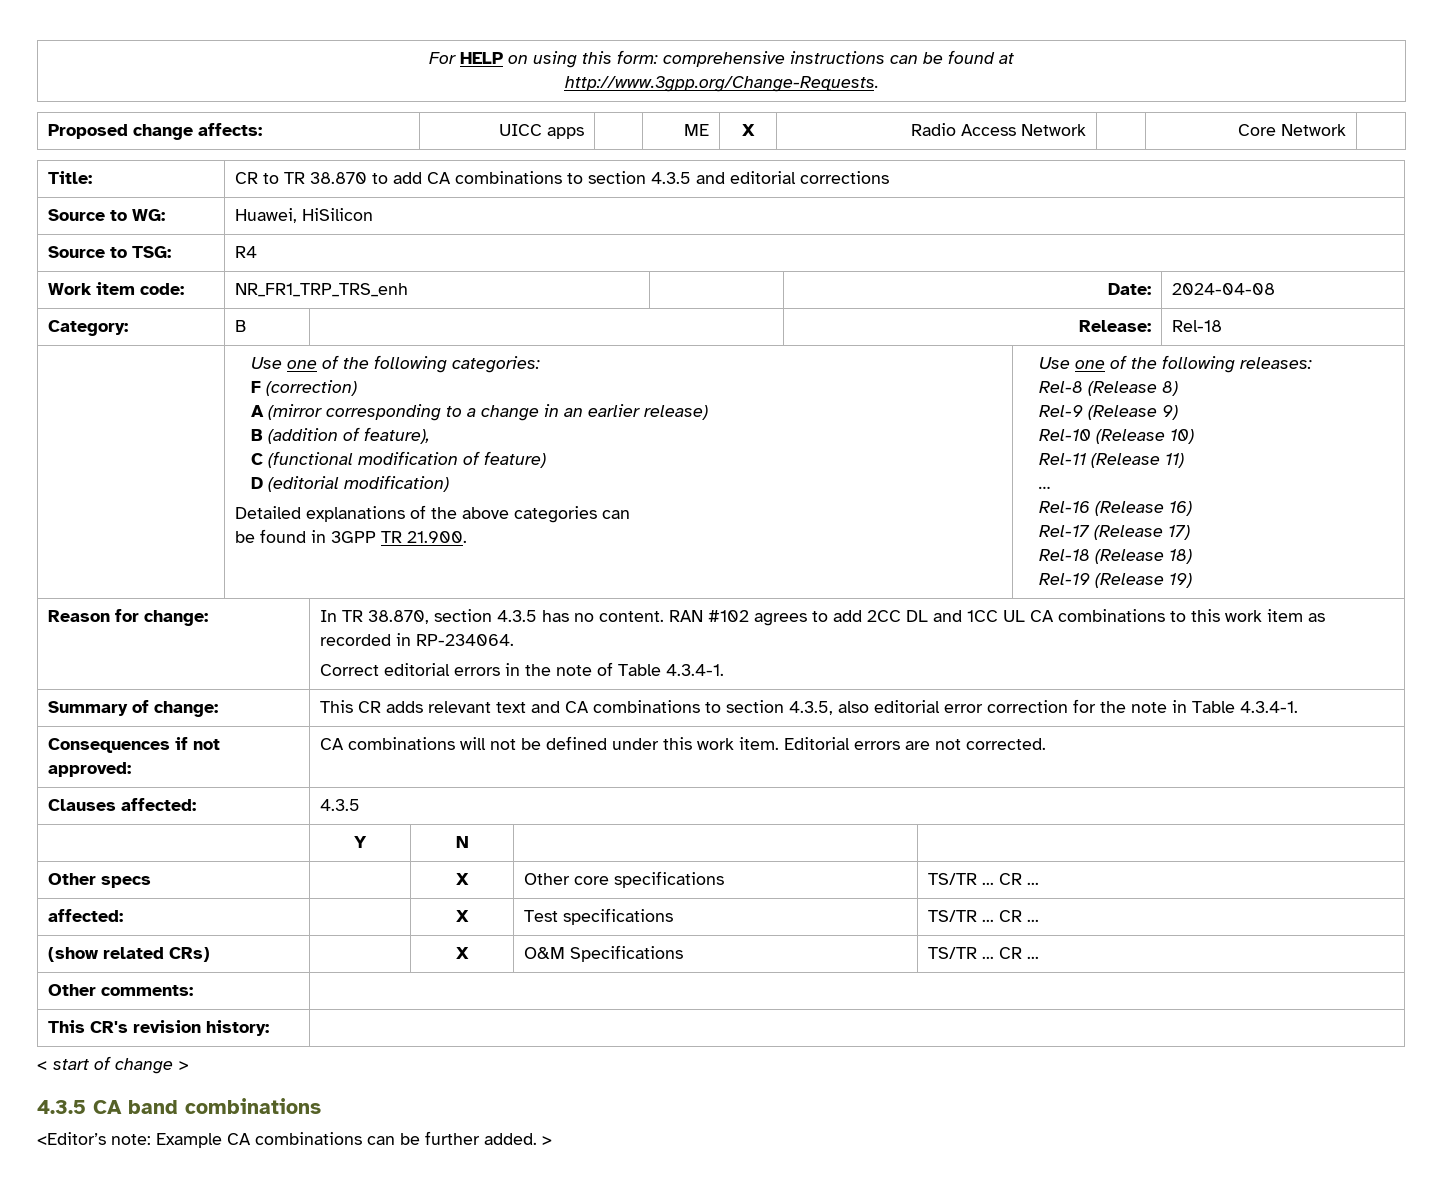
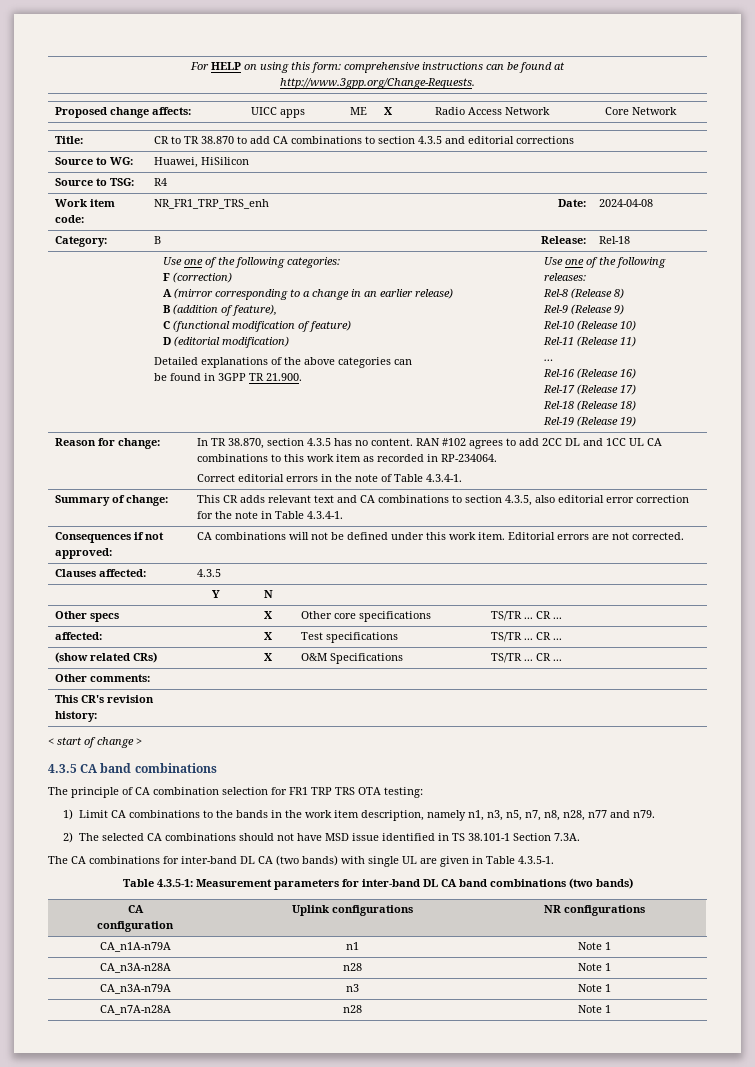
[37,1131,552,1148] <Editor’s note: Example CA combinations can be further added. > -> [48,787,423,798] [63,809,655,821] [63,832,580,843] [48,855,554,867] [122,878,633,890] [127,905,144,913] [97,921,174,932] [291,905,413,916] [544,905,645,916] [99,942,171,952] [345,942,359,950] [578,942,612,950] [99,963,171,973] [342,963,362,971] [578,963,612,971] [99,984,171,994] [345,984,359,992] [578,984,612,992] [99,1005,171,1015] [342,1005,362,1013] [578,1005,612,1013] The principle of CA combination selection for FR1 TRP TRS OTA testing: // 1) Limit CA combinations to the bands in the work item description, namely n1, n3, n5, n7, n8, n28, n77 and n79. // 2) The selected CA combinations should not have MSD issue identified in TS 38.101-1 Section 7.3A. // The CA combinations for inter-band DL CA (two bands) with single UL are given in Table 4.3.5-1. // Table 4.3.5-1: Measurement parameters for inter-band DL CA band combinations (two bands) // CA // configuration | Uplink configurations | NR configurations // CA_n1A-n79A | n1 | Note 1 // CA_n3A-n28A | n28 | Note 1 // CA_n3A-n79A | n3 | Note 1 // CA_n7A-n28A | n28 | Note 1

